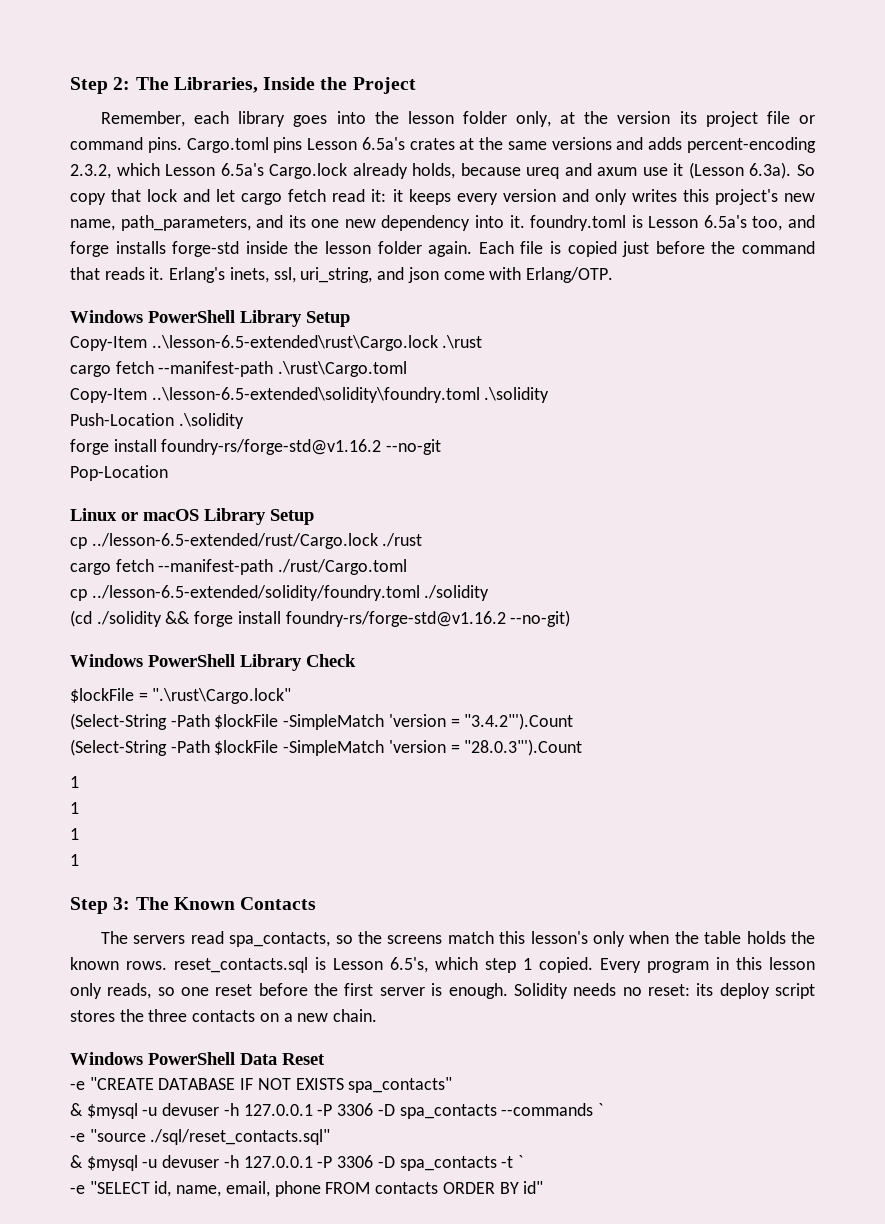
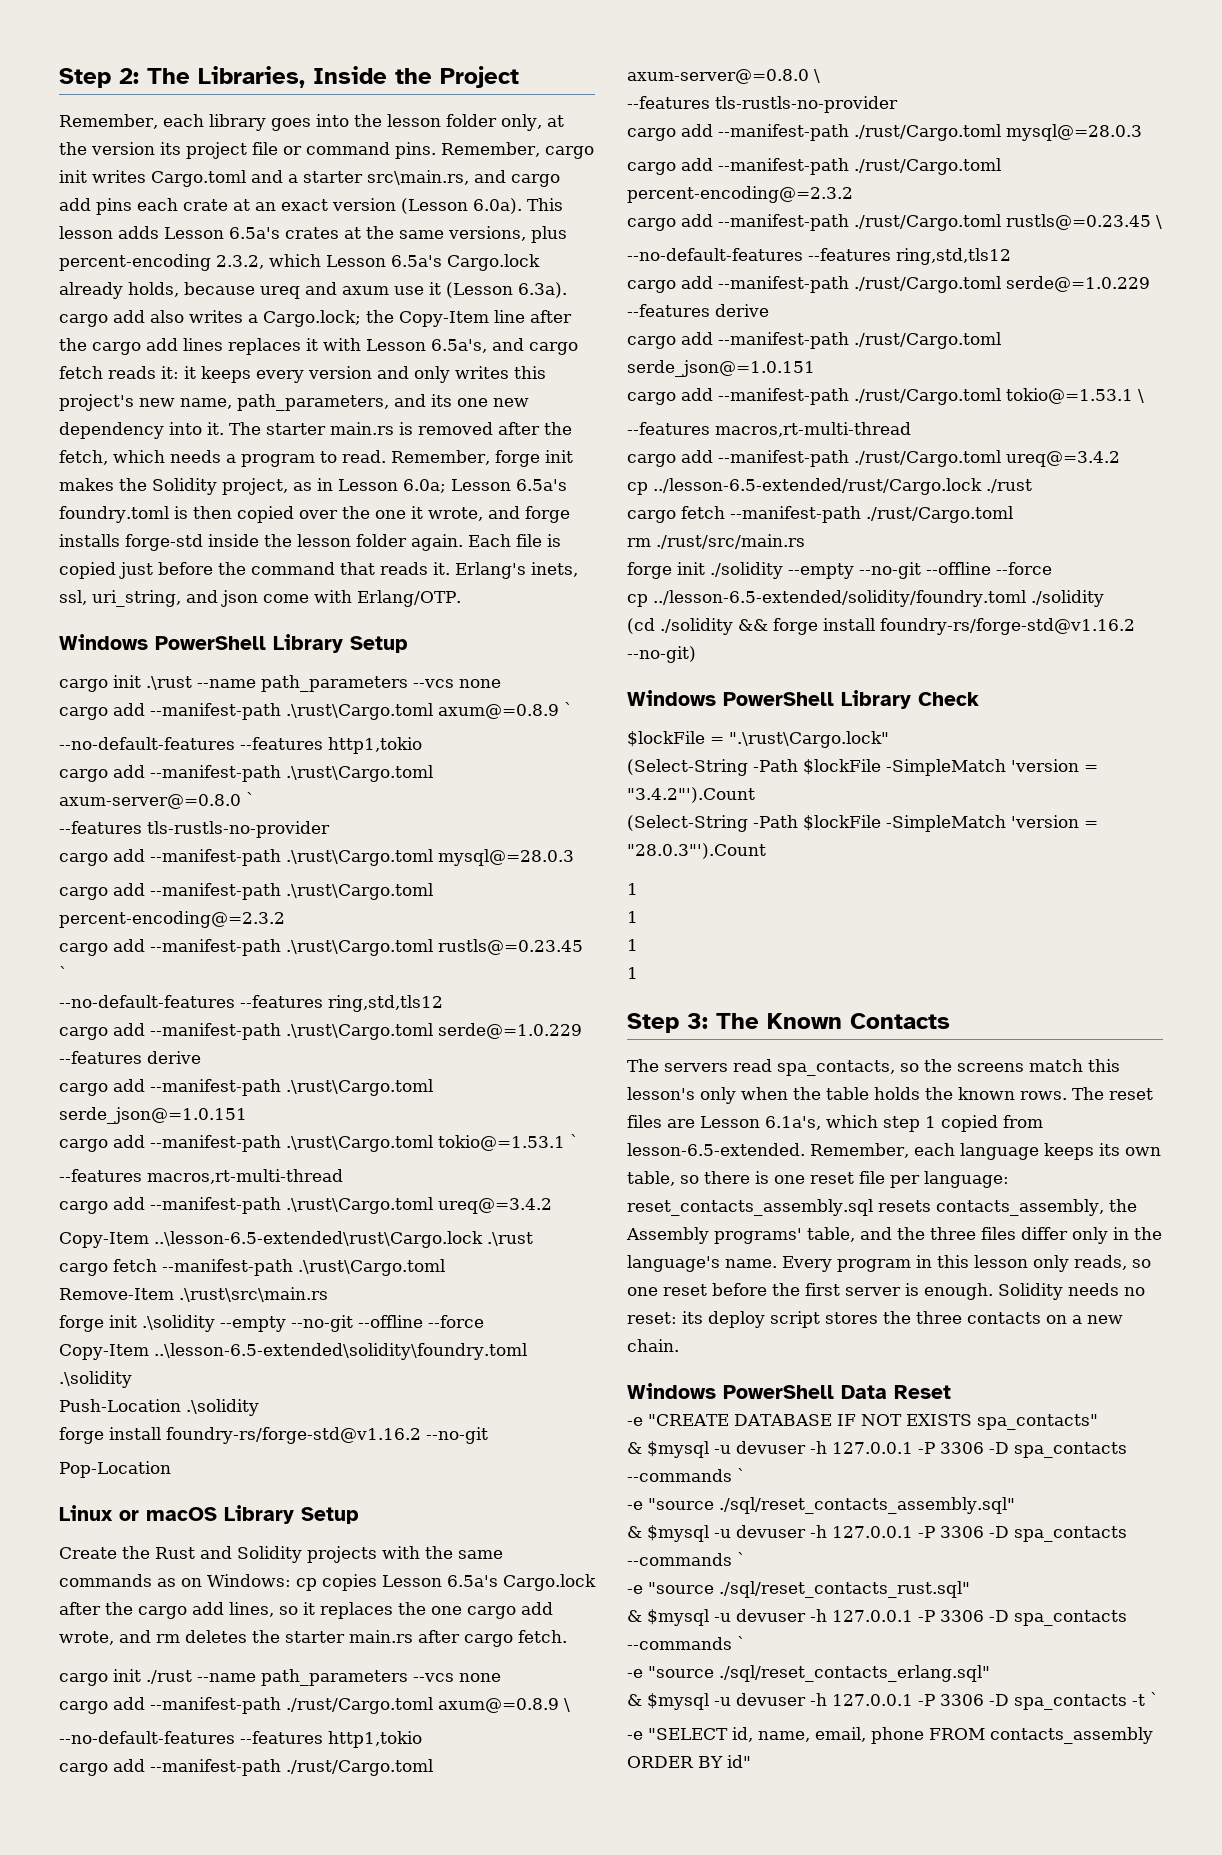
[186,137,303,153] Cargo.toml pins -> [441,142,594,159] [59,170,560,187] [59,198,563,215] [59,226,159,239] Remember, cargo init writes Cargo.toml and a starter src\main.rs, and cargo add pins each crate at an exact version (Lesson 6.0a). This lesson adds
[551,137,683,150] versions and adds -> [448,226,567,243] versions, plus
[797,164,815,176] [70,189,366,205] So copy that lock and let cargo fetch read -> [59,310,572,327] [59,338,578,355] [59,366,156,379] cargo add also writes a Cargo.lock; the Copy-Item line after the cargo add lines replaces it with Lesson 6.5a's, and cargo fetch reads
[530,215,783,231] foundry.toml is Lesson 6.5a's too, -> [229,422,572,435] [59,450,573,467] [59,478,567,495] [59,506,483,523] The starter main.rs is removed after the fetch, which needs a program to read. Remember, forge init makes the Solidity project, as in Lesson 6.0a; Lesson 6.5a's foundry.toml is then copied over the one it wrote,
(350, 319) none -> [59,675,501,692] [59,702,573,720] [59,737,422,754] [59,765,433,782] [59,792,255,809] [59,821,330,838] [59,849,574,866] [59,883,433,900] [59,911,285,928] [59,939,583,956] [59,966,68,980] [59,995,443,1012] [59,1023,582,1040] [59,1051,201,1064] [59,1079,433,1096] [59,1107,247,1124] [59,1134,579,1152] [59,1169,343,1184] [59,1197,552,1214] // cargo init .\rust --name path_parameters --vcs none // cargo add --manifest-path .\rust\Cargo.toml axum@=0.8.9 ` // --no-default-features --features http1,tokio // cargo add --manifest-path .\rust\Cargo.toml axum-server@=0.8.0 ` // --features tls-rustls-no-provider // cargo add --manifest-path .\rust\Cargo.toml mysql@=28.0.3 // cargo add --manifest-path .\rust\Cargo.toml percent-encoding@=2.3.2 // cargo add --manifest-path .\rust\Cargo.toml rustls@=0.23.45 ` // --no-default-features --features ring,std,tls12 // cargo add --manifest-path .\rust\Cargo.toml serde@=1.0.229 --features derive // cargo add --manifest-path .\rust\Cargo.toml serde_json@=1.0.151 // cargo add --manifest-path .\rust\Cargo.toml tokio@=1.53.1 ` // --features macros,rt-multi-thread // cargo add --manifest-path .\rust\Cargo.toml ureq@=3.4.2
(408, 369) none -> [59,1287,328,1302] [59,1315,484,1332] // Remove-Item .\rust\src\main.rs // forge init .\solidity --empty --no-git --offline --force
(314, 517) none -> [59,1546,503,1563] [59,1574,596,1591] [59,1602,553,1619] [59,1630,567,1647] [59,1669,501,1686] [59,1697,570,1714] [59,1731,422,1748] [59,1759,433,1776] [627,69,820,84] [627,96,898,113] [627,124,1142,141] [627,158,1001,175] [627,186,853,203] [627,214,1162,231] [627,248,1011,265] [627,276,1150,293] [627,304,769,317] [627,332,1001,349] [627,360,815,377] [627,388,1144,405] [627,422,911,437] [627,450,1120,467] // Create the Rust and Solidity projects with the same commands as on Windows: cp copies Lesson 6.5a's Cargo.lock after the cargo add lines, so it replaces the one cargo add wrote, and rm deletes the starter main.rs after cargo fetch. // cargo init ./rust --name path_parameters --vcs none // cargo add --manifest-path ./rust/Cargo.toml axum@=0.8.9 \ // --no-default-features --features http1,tokio // cargo add --manifest-path ./rust/Cargo.toml axum-server@=0.8.0 \ // --features tls-rustls-no-provider // cargo add --manifest-path ./rust/Cargo.toml mysql@=28.0.3 // cargo add --manifest-path ./rust/Cargo.toml percent-encoding@=2.3.2 // cargo add --manifest-path ./rust/Cargo.toml rustls@=0.23.45 \ // --no-default-features --features ring,std,tls12 // cargo add --manifest-path ./rust/Cargo.toml serde@=1.0.229 --features derive // cargo add --manifest-path ./rust/Cargo.toml serde_json@=1.0.151 // cargo add --manifest-path ./rust/Cargo.toml tokio@=1.53.1 \ // --features macros,rt-multi-thread // cargo add --manifest-path ./rust/Cargo.toml ureq@=3.4.2
(408, 567) none -> [627,534,805,549] [627,562,1052,579] // rm ./rust/src/main.rs // forge init ./solidity --empty --no-git --offline --force
[174,957,593,973] reset_contacts.sql is Lesson 6.5's, which step 1 copied. -> [1072,1087,1153,1100] [627,1115,1043,1132] [627,1143,1161,1160] [627,1171,1009,1188] [627,1199,1137,1216] [626,1227,1162,1244] [627,1255,777,1272] The reset files are Lesson 6.1a's, which step 1 copied from lesson-6.5-extended. Remember, each language keeps its own table, so there is one reset file per language: reset_contacts_assembly.sql resets contacts_assembly, the Assembly programs' table, and the three files differ only in the language's name.
[150,1129,331,1145] ./sql/reset_contacts.sql" -> [719,1497,1015,1514] [627,1525,1127,1542] [627,1552,746,1566] [627,1581,970,1598] [627,1609,1127,1626] [627,1636,746,1650] [627,1665,990,1682] ./sql/reset_contacts_assembly.sql" // & $mysql -u devuser -h 127.0.0.1 -P 3306 -D spa_contacts --commands ` // -e "source ./sql/reset_contacts_rust.sql" // & $mysql -u devuser -h 127.0.0.1 -P 3306 -D spa_contacts --commands ` // -e "source ./sql/reset_contacts_erlang.sql"
[375,1182,439,1194] contacts -> [990,1727,1153,1744] contacts_assembly

